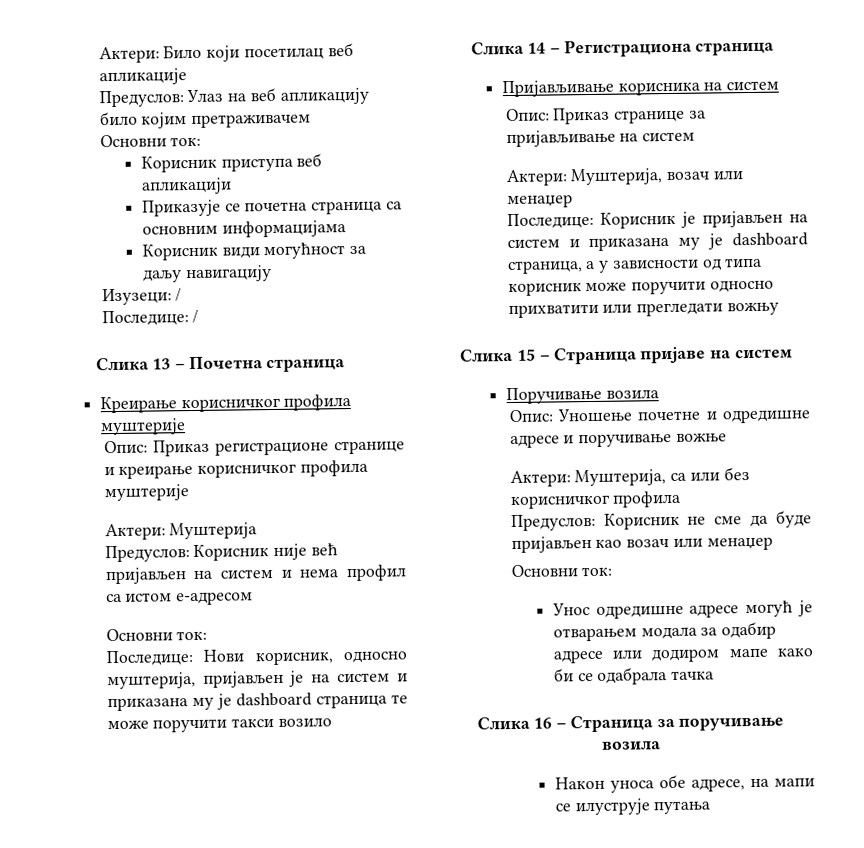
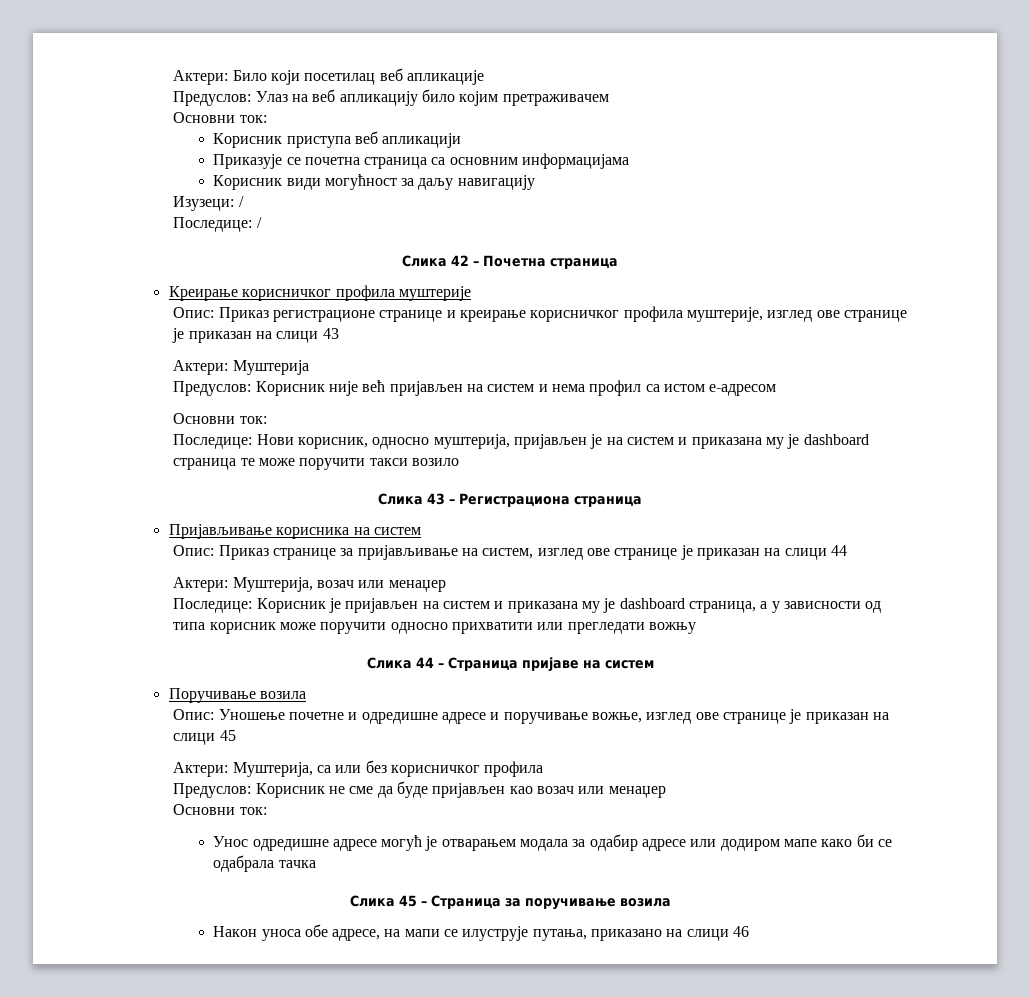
[152,358,172,370] 13 -> [451,255,469,266] 42
[103,484,189,502] муштерије -> [687,307,907,322] [172,328,339,343] муштерије, изглед ове странице је приказан на слици 43
[527,42,547,54] 14 -> [427,493,445,505] 43
[642,131,696,142] систем -> [482,545,847,560] систем, изглед ове странице је приказан на слици 44
[517,348,537,361] 15 -> [415,657,434,668] 44
[675,433,727,442] вожње -> [592,709,889,724] [173,730,236,745] вожње, изглед ове странице је приказан на слици 45
[533,717,553,729] 16 -> [398,895,417,907] 45
[653,800,711,815] путања -> [532,926,750,941] путања, приказано на слици 46

